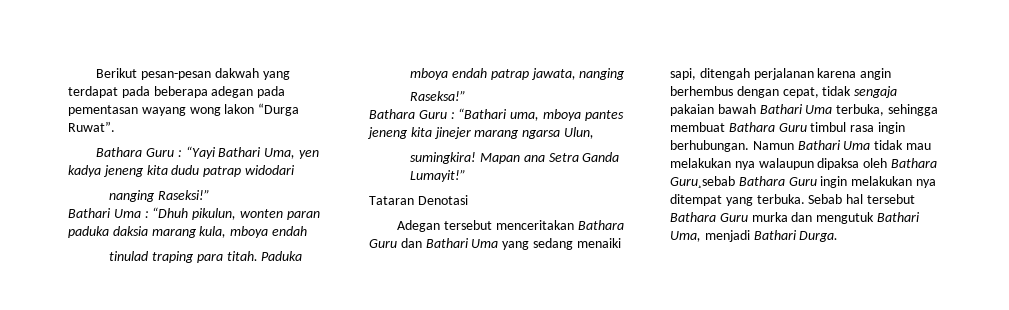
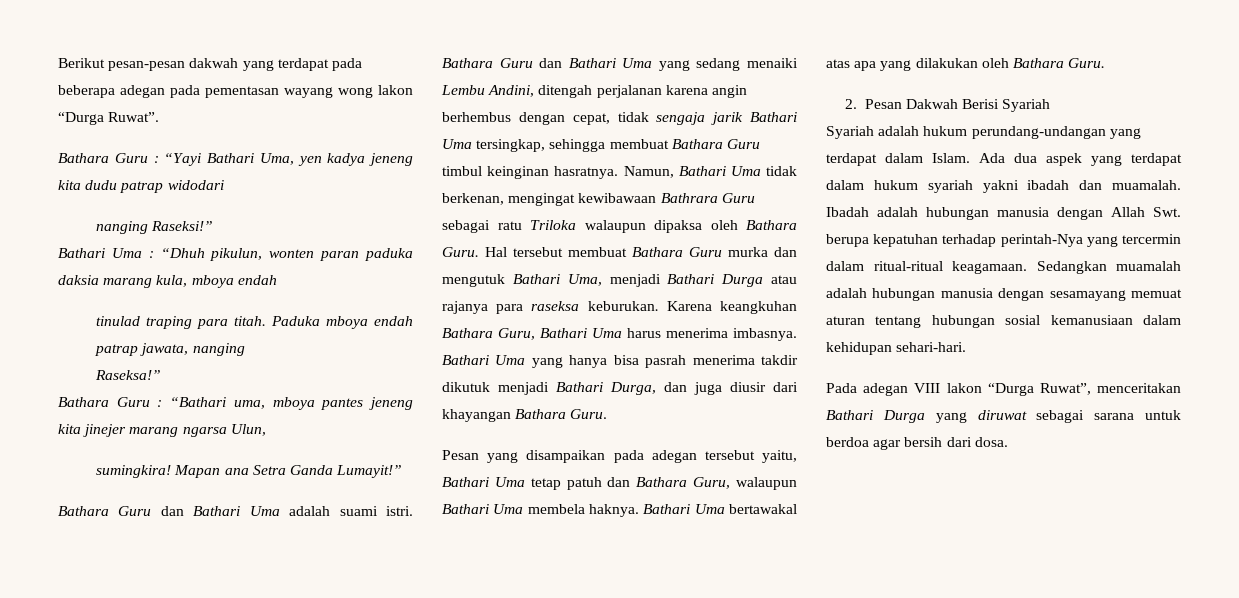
[369,195,468,205] [397,220,574,232] Tataran Denotasi // Adegan tersebut menceritakan -> [58,506,413,516] Bathara Guru dan Bathari Uma adalah suami istri.
[670,68,696,80] sapi, -> [441,85,535,97] Lembu Andini,
[670,104,885,116] pakaian bawah Bathari Uma terbuka, -> [711,112,797,125] [442,139,546,152] jarik Bathari Uma tersingkap,
[850,122,905,134] [670,140,931,152] [670,158,937,170] [670,176,936,188] [670,194,915,206] rasa ingin berhubungan. Namun Bathari Uma tidak mau melakukan nya walaupun dipaksa oleh Bathara Guru¸sebab Bathara Guru ingin melakukan nya ditempat yang terbuka. Sebab hal tersebut -> [487,166,797,179] [442,193,755,206] [442,220,797,233] [442,247,627,257] keinginan hasratnya. Namun, Bathari Uma tidak berkenan, mengingat kewibawaan Bathrara Guru sebagai ratu Triloka walaupun dipaksa oleh Bathara Guru. Hal tersebut membuat
[799,231,839,242] Durga. -> [721,274,797,287] [442,301,797,314] [442,328,797,341] [442,355,798,368] [442,382,798,395] [442,409,608,422] [442,450,797,463] [442,477,797,490] [442,504,797,517] [826,58,1106,71] [845,99,1051,112] [826,126,1141,139] [826,153,1182,166] [826,180,1181,193] [826,207,1181,220] [826,234,1181,247] [826,261,1181,274] [826,288,1182,301] [826,315,1181,328] [826,342,967,355] [826,383,1181,396] [826,410,1181,423] [826,437,1008,450] Durga atau rajanya para raseksa keburukan. Karena keangkuhan Bathara Guru, Bathari Uma harus menerima imbasnya. Bathari Uma yang hanya bisa pasrah menerima takdir dikutuk menjadi Bathari Durga, dan juga diusir dari khayangan Bathara Guru. // Pesan yang disampaikan pada adegan tersebut yaitu, Bathari Uma tetap patuh dan Bathara Guru, walaupun Bathari Uma membela haknya. Bathari Uma bertawakal atas apa yang dilakukan oleh Bathara Guru. // 2. Pesan Dakwah Berisi Syariah // Syariah adalah hukum perundang-undangan yang terdapat dalam Islam. Ada dua aspek yang terdapat dalam hukum syariah yakni ibadah dan muamalah. Ibadah adalah hubungan manusia dengan Allah Swt. berupa kepatuhan terhadap perintah-Nya yang tercermin dalam ritual-ritual keagamaan. Sedangkan muamalah adalah hubungan manusia dengan sesamayang memuat aturan tentang hubungan sosial kemanusiaan dalam kehidupan sehari-hari. // Pada adegan VIII lakon “Durga Ruwat”, menceritakan Bathari Durga yang diruwat sebagai sarana untuk berdoa agar bersih dari dosa.

